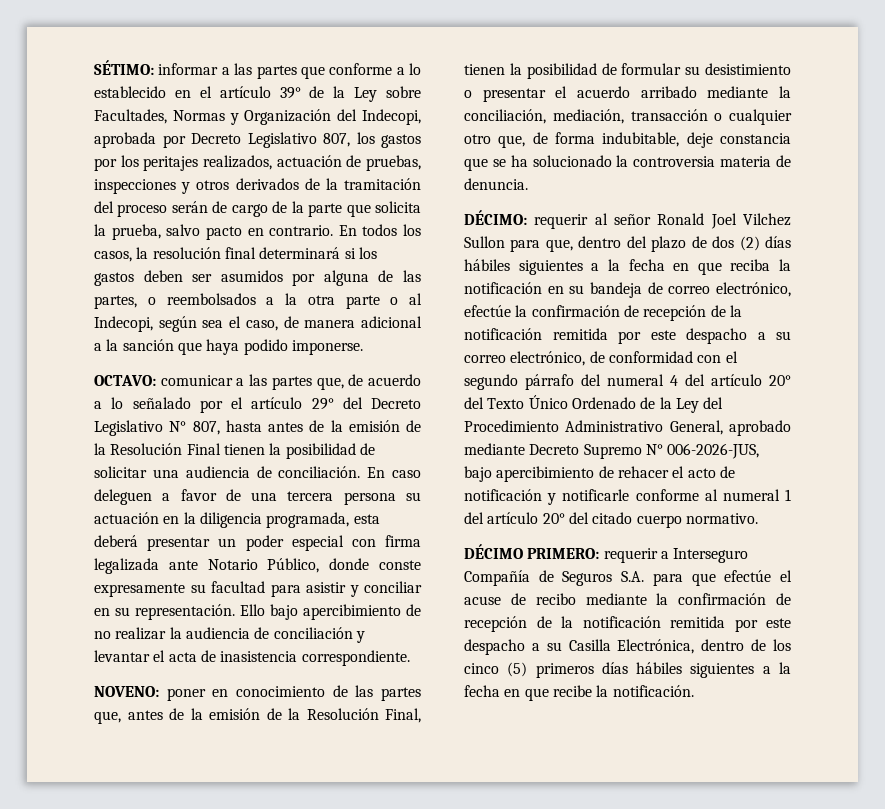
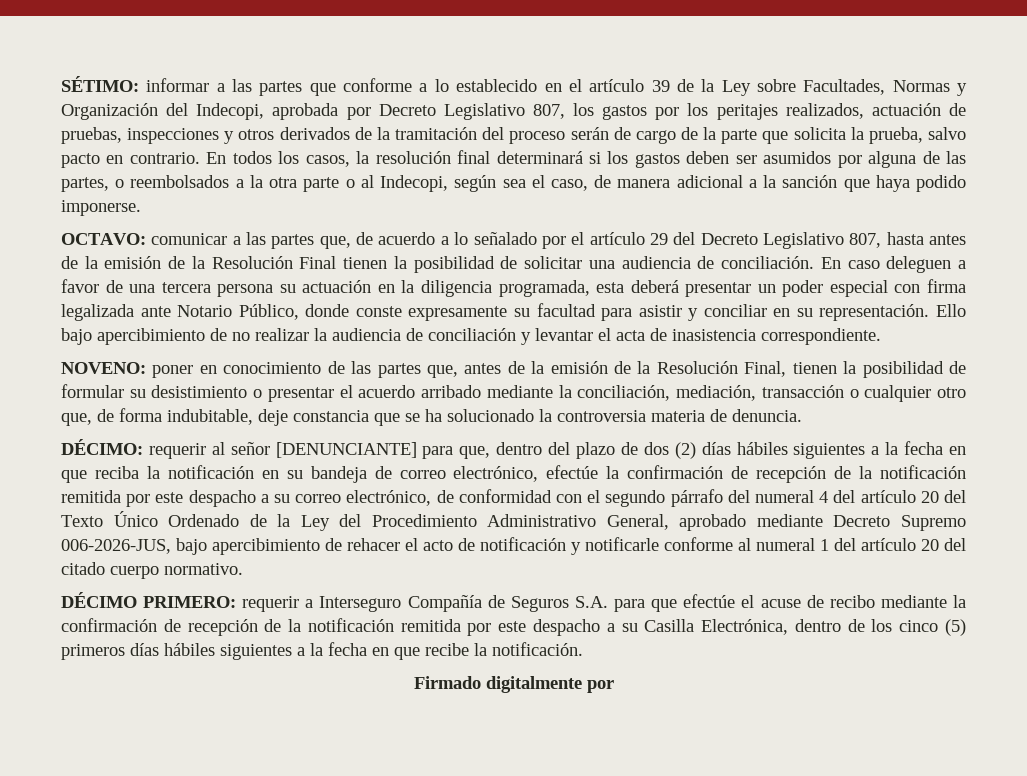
[279,87,301,99] 39° -> [651,80,670,92] 39
[311,398,334,410] 29° -> [649,233,668,245] 29
[169,421,187,432] N° -> (844, 240) none
[657,213,791,229] [464,236,505,248] Ronald Joel Vilchez Sullon -> [275,442,417,458] [DENUNCIANTE]
[769,375,791,386] 20° -> [920,491,939,503] 20
[645,444,663,455] N° -> (967, 523) none
[542,513,565,524] 20° -> [921,539,939,551] 20
(694, 691) none -> [413,676,614,693] // Firmado digitalmente por

